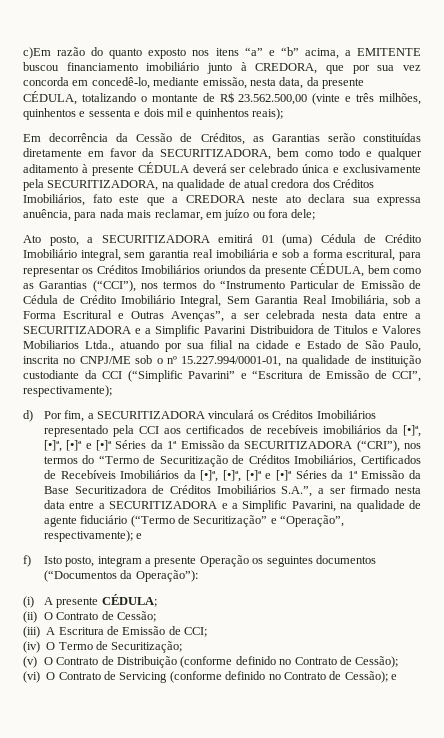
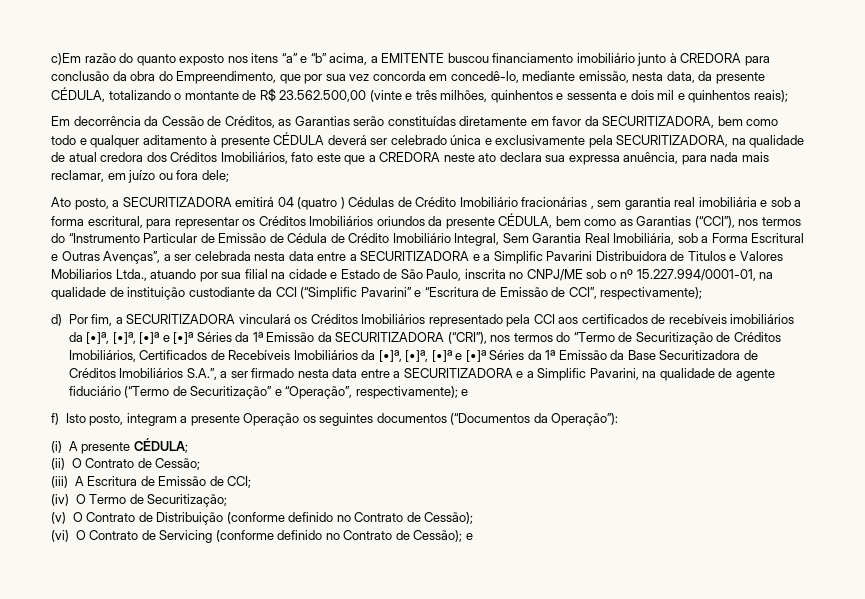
[255,63,318,74] CREDORA, -> [680,53,770,66] [51,71,277,84] CREDORA para conclusão da obra do Empreendimento,
[261,234,421,246] [23,249,121,261] 01 (uma) Cédula de Crédito Imobiliário integral, -> [277,197,594,210] 04 (quatro ) Cédulas de Crédito Imobiliário fracionárias ,

